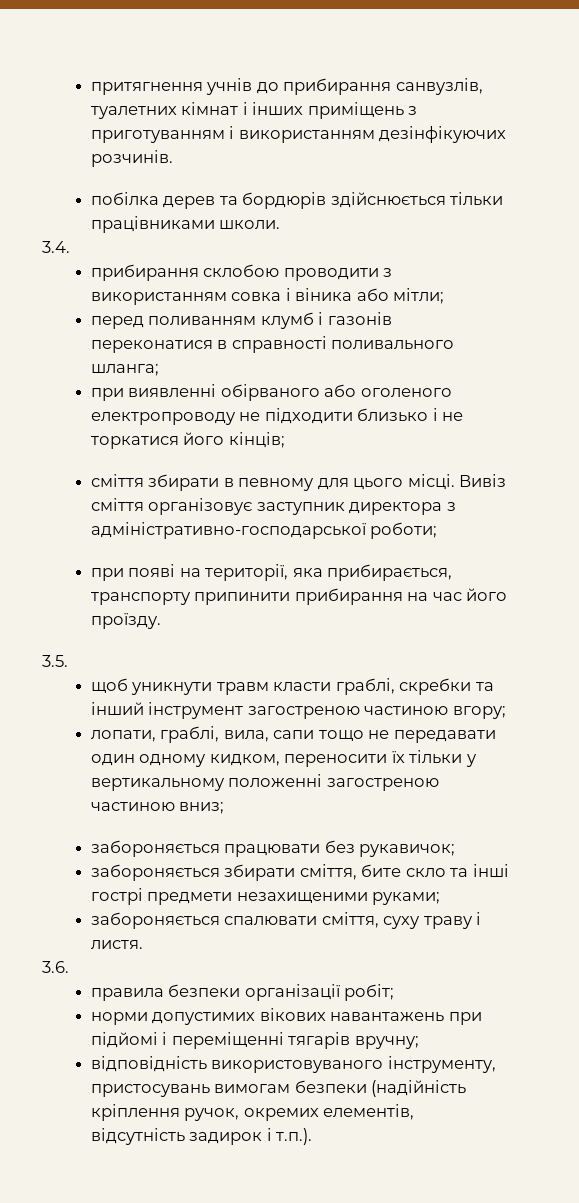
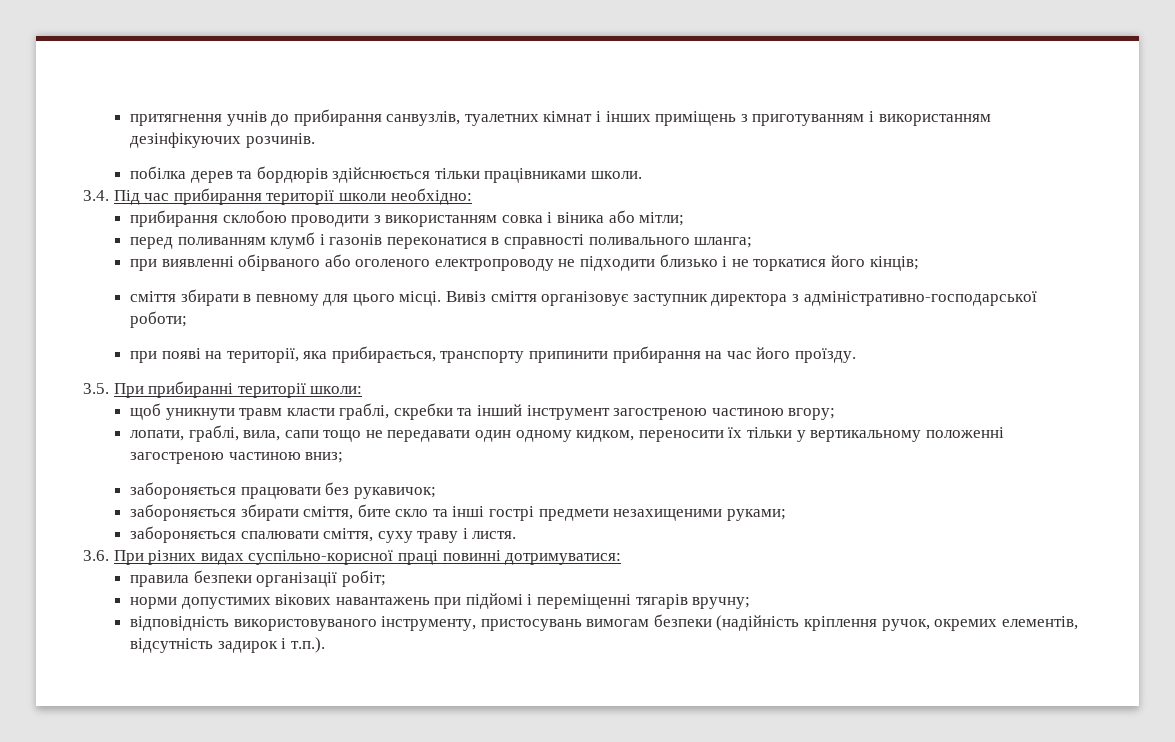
(70, 247) none -> [113,188,472,205] Під час прибирання території школи необхідно:
(68, 661) none -> [113,381,363,398] При прибиранні території школи:
(69, 967) none -> [113,550,622,565] При різних видах суспільно-корисної праці повинні дотримуватися:

